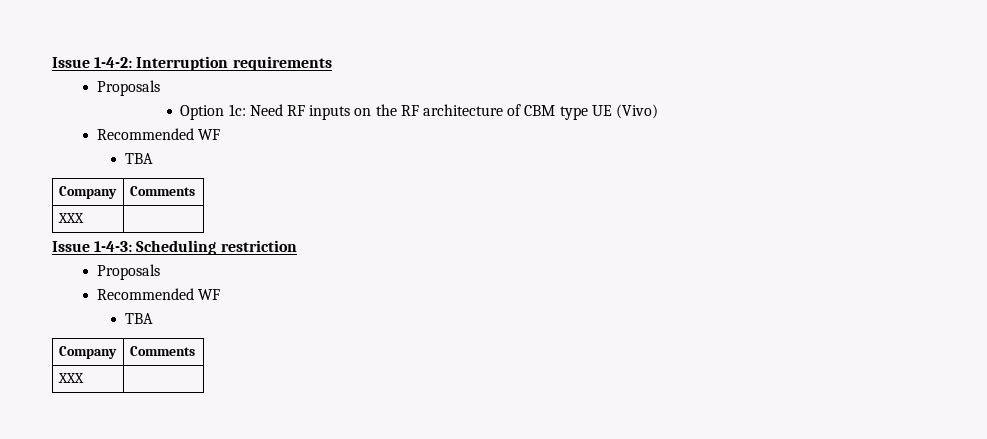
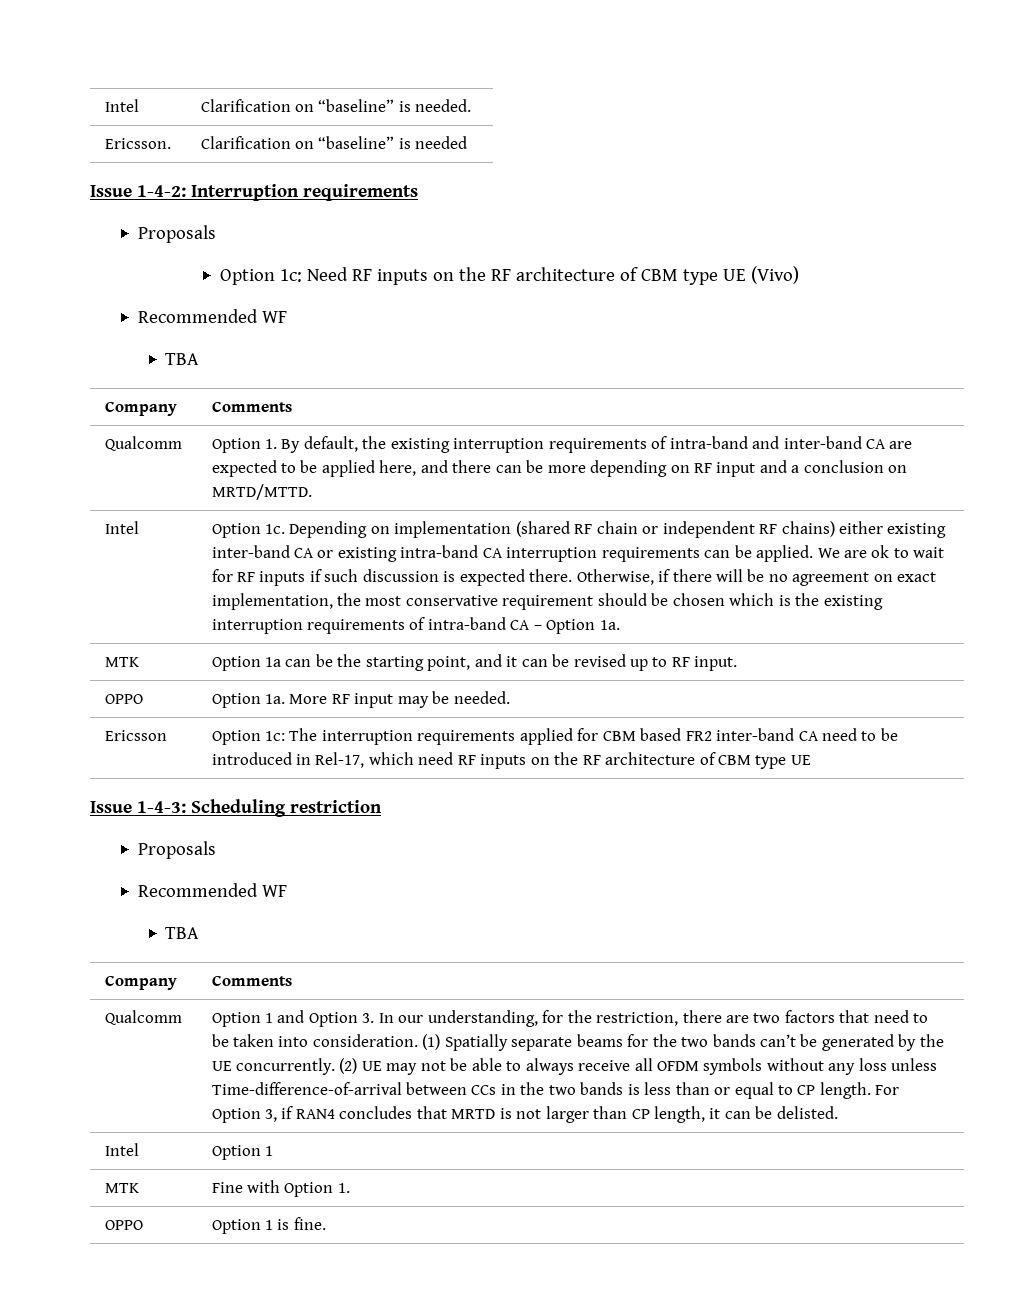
(52, 62) none -> [104,99,139,112] [200,99,472,112] [104,138,171,149] [200,136,468,149] Intel | Clarification on “baseline” is needed. // Ericsson. | Clarification on “baseline” is needed //
[57,213,84,223] XXX | -> [104,436,182,451] [211,436,913,453] [211,460,908,477] [211,484,312,500] [104,521,139,534] [211,521,947,538] [211,545,945,562] [211,569,937,586] [211,593,883,610] [211,617,620,634] [104,657,139,667] [211,654,738,671] [104,694,143,704] [211,691,510,708] [104,730,167,741] [211,728,898,745] [211,752,811,769] Qualcomm | Option 1. By default, the existing interruption requirements of intra-band and inter-band CA are expected to be applied here, and there can be more depending on RF input and a conclusion on MRTD/MTTD. // Intel | Option 1c. Depending on implementation (shared RF chain or independent RF chains) either existing inter-band CA or existing intra-band CA interruption requirements can be applied. We are ok to wait for RF inputs if such discussion is expected there. Otherwise, if there will be no agreement on exact implementation, the most conservative requirement should be chosen which is the existing interruption requirements of intra-band CA – Option 1a. // MTK | Option 1a can be the starting point, and it can be revised up to RF input. // OPPO | Option 1a. More RF input may be needed. // Ericsson | Option 1c: The interruption requirements applied for CBM based FR2 inter-band CA need to be introduced in Rel-17, which need RF inputs on the RF architecture of CBM type UE
[57,373,84,383] XXX | -> [104,1010,182,1025] [211,1010,929,1027] [211,1034,944,1051] [211,1058,938,1075] [211,1082,900,1099] [211,1106,838,1123] [104,1143,139,1156] [211,1145,273,1160] [104,1183,139,1193] [211,1180,350,1197] [104,1220,143,1230] [211,1217,326,1234] Qualcomm | Option 1 and Option 3. In our understanding, for the restriction, there are two factors that need to be taken into consideration. (1) Spatially separate beams for the two bands can’t be generated by the UE concurrently. (2) UE may not be able to always receive all OFDM symbols without any loss unless Time-difference-of-arrival between CCs in the two bands is less than or equal to CP length. For Option 3, if RAN4 concludes that MRTD is not larger than CP length, it can be delisted. // Intel | Option 1 // MTK | Fine with Option 1. // OPPO | Option 1 is fine.

